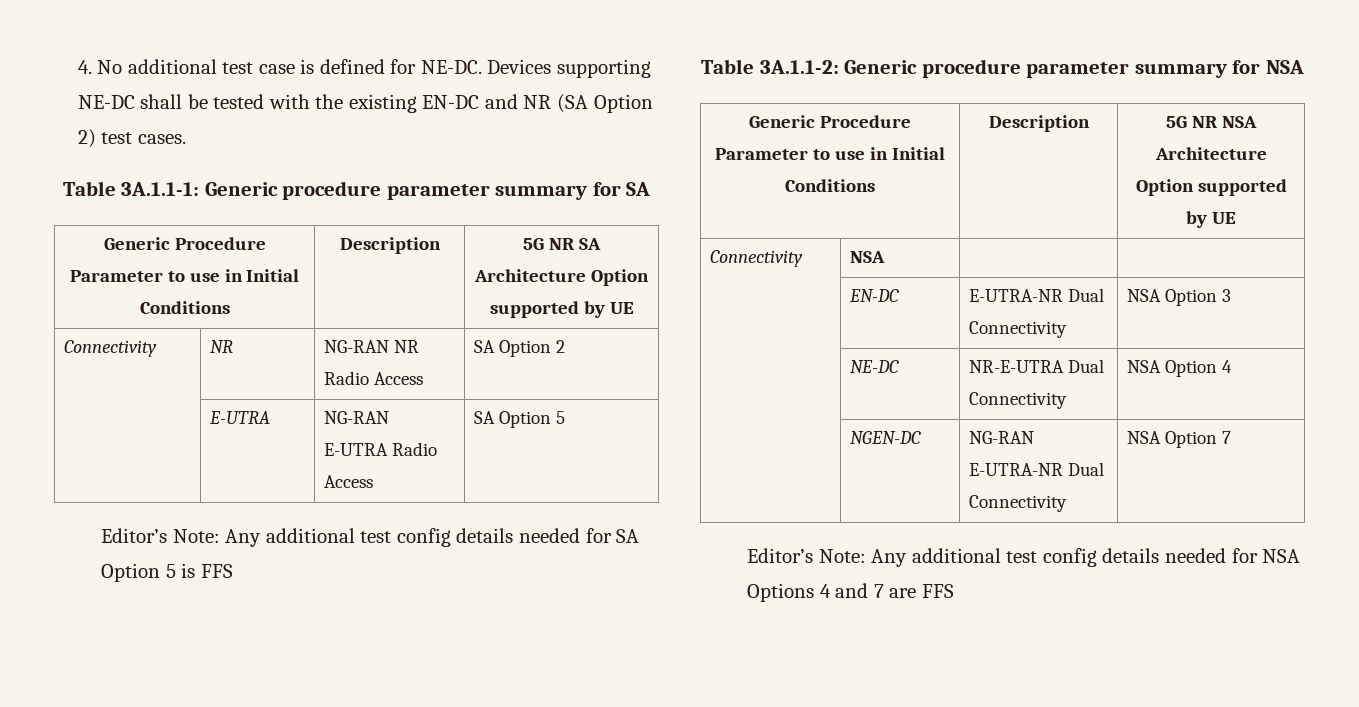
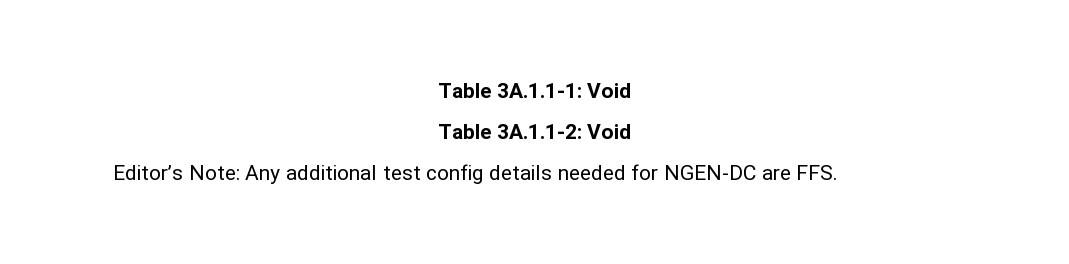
[77,59,651,78] [77,94,653,113] [77,129,186,148] [62,181,651,200] [103,237,266,250] [69,269,300,282] [139,301,230,314] [339,237,441,254] [523,238,601,250] [474,269,649,286] [489,301,634,318] [64,340,158,357] [210,340,234,353] [324,340,420,353] [324,371,424,385] [474,340,566,357] [209,411,271,424] [324,411,390,424] [324,442,438,456] [324,475,374,488] [474,411,566,428] [101,528,640,547] [101,563,233,582] [701,59,1304,78] [749,115,911,128] [715,147,945,160] [785,179,875,192] [988,115,1090,132] [1166,116,1257,128] [1154,147,1267,160] [1135,179,1287,196] [1186,211,1236,228] [710,250,804,267] [850,251,886,263] [849,289,900,302] [969,288,1105,302] [969,321,1068,338] [1127,289,1232,306] [850,360,900,373] [969,359,1105,373] [969,392,1068,409] [1127,360,1233,377] [850,431,922,444] [969,431,1035,444] [969,462,1105,476] [969,495,1068,512] [1127,431,1232,448] [747,548,1301,567] [747,583,954,602] 4. No additional test case is defined for NE-DC. Devices supporting NE-DC shall be tested with the existing EN-DC and NR (SA Option 2) test cases. // Table 3A.1.1-1: Generic procedure parameter summary for SA // Generic Procedure Parameter to use in Initial Conditions | Description | 5G NR SA Architecture Option supported by UE // Connectivity | NR | NG-RAN NR Radio Access | SA Option 2 // | E-UTRA | NG-RAN E-UTRA Radio Access | SA Option 5 // Editor’s Note: Any additional test config details needed for SA Option 5 is FFS // Table 3A.1.1-2: Generic procedure parameter summary for NSA // Generic Procedure Parameter to use in Initial Conditions | Description | 5G NR NSA Architecture Option supported by UE // Connectivity | NSA | | // | EN-DC | E-UTRA-NR Dual Connectivity | NSA Option 3 // | NE-DC | NR-E-UTRA Dual Connectivity | NSA Option 4 // | NGEN-DC | NG-RAN E-UTRA-NR Dual Connectivity | NSA Option 7 // Editor’s Note: Any additional test config details needed for NSA Options 4 and 7 are FFS -> [437,83,632,98] [437,124,632,139] [112,164,839,184] Table 3A.1.1-1: Void // Table 3A.1.1-2: Void // Editor’s Note: Any additional test config details needed for NGEN-DC are FFS.

